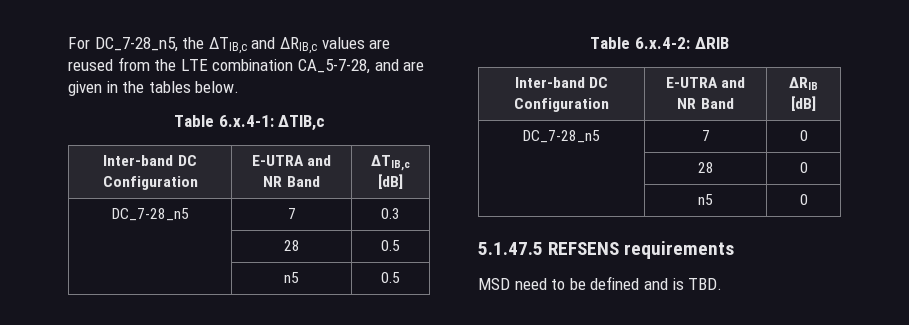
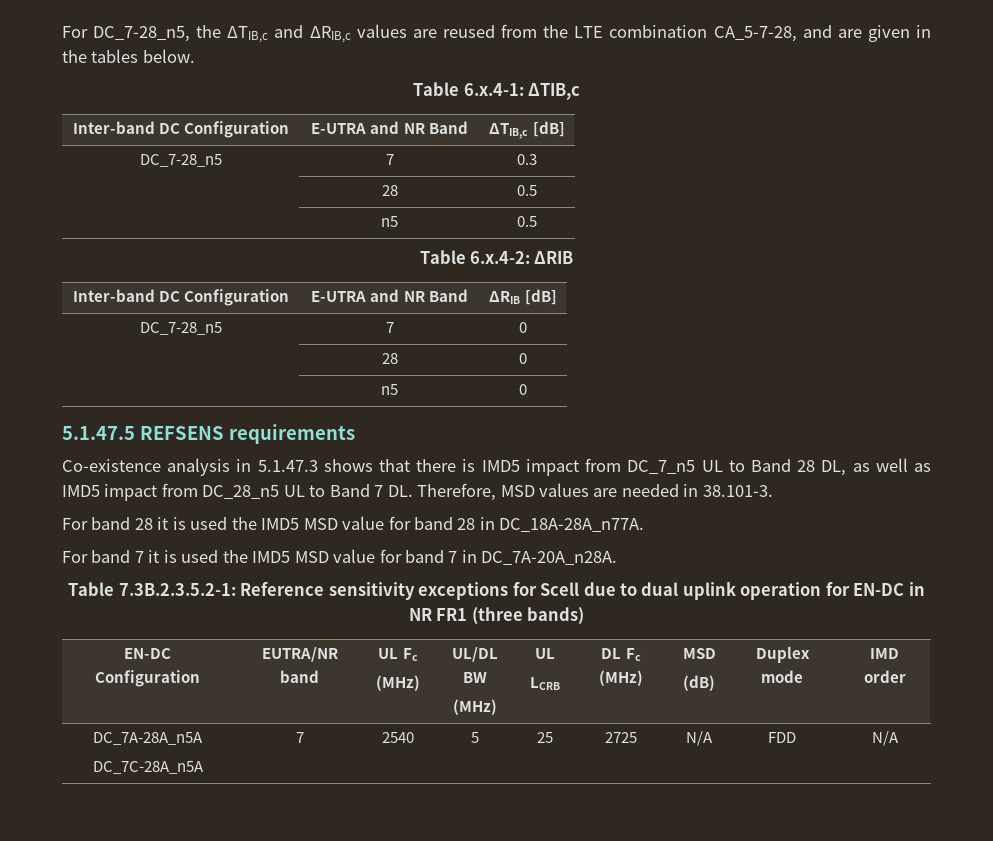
[478,276,723,290] MSD need to be defined and is TBD. -> [62,458,932,476] [62,483,773,501] [62,516,645,532] [62,549,618,565] [68,582,925,600] [408,607,585,625] [124,648,171,659] [95,670,200,687] [261,647,338,662] [280,670,319,683] [378,648,418,661] [376,675,420,691] [452,647,498,662] [463,672,487,683] [453,699,497,715] [535,648,555,659] [530,677,560,690] [601,648,641,661] [599,670,643,686] [682,648,716,659] [683,675,715,691] [755,646,810,663] [761,670,803,683] [870,648,899,659] [863,670,906,683] [93,732,203,745] [92,761,204,774] [295,732,304,743] [382,732,414,743] [471,732,479,743] [537,732,553,743] [605,732,637,743] [686,731,713,746] [768,732,796,743] [871,731,899,746] Co-existence analysis in 5.1.47.3 shows that there is IMD5 impact from DC_7_n5 UL to Band 28 DL, as well as IMD5 impact from DC_28_n5 UL to Band 7 DL. Therefore, MSD values are needed in 38.101-3. // For band 28 it is used the IMD5 MSD value for band 28 in DC_18A-28A_n77A. // For band 7 it is used the IMD5 MSD value for band 7 in DC_7A-20A_n28A. // Table 7.3B.2.3.5.2-1: Reference sensitivity exceptions for Scell due to dual uplink operation for EN-DC in NR FR1 (three bands) // EN-DC Configuration | EUTRA/NR band | UL Fc // (MHz) | UL/DL BW // (MHz) | UL // LCRB | DL Fc (MHz) | MSD // (dB) | Duplex mode | IMD order // DC_7A-28A_n5A // DC_7C-28A_n5A | 7 | 2540 | 5 | 25 | 2725 | N/A | FDD | N/A

